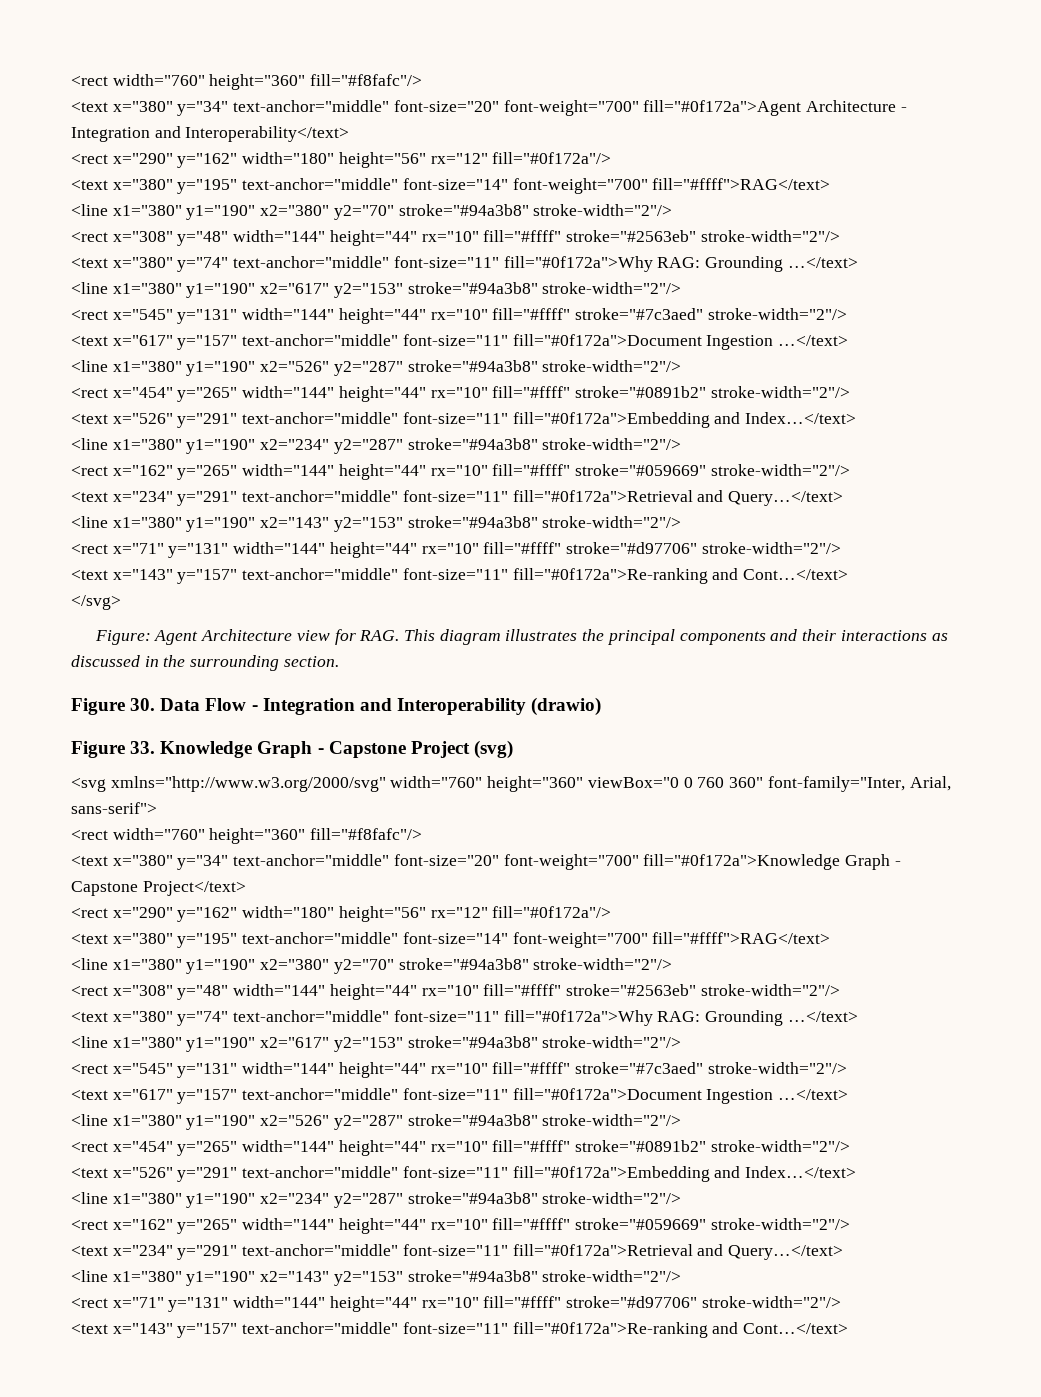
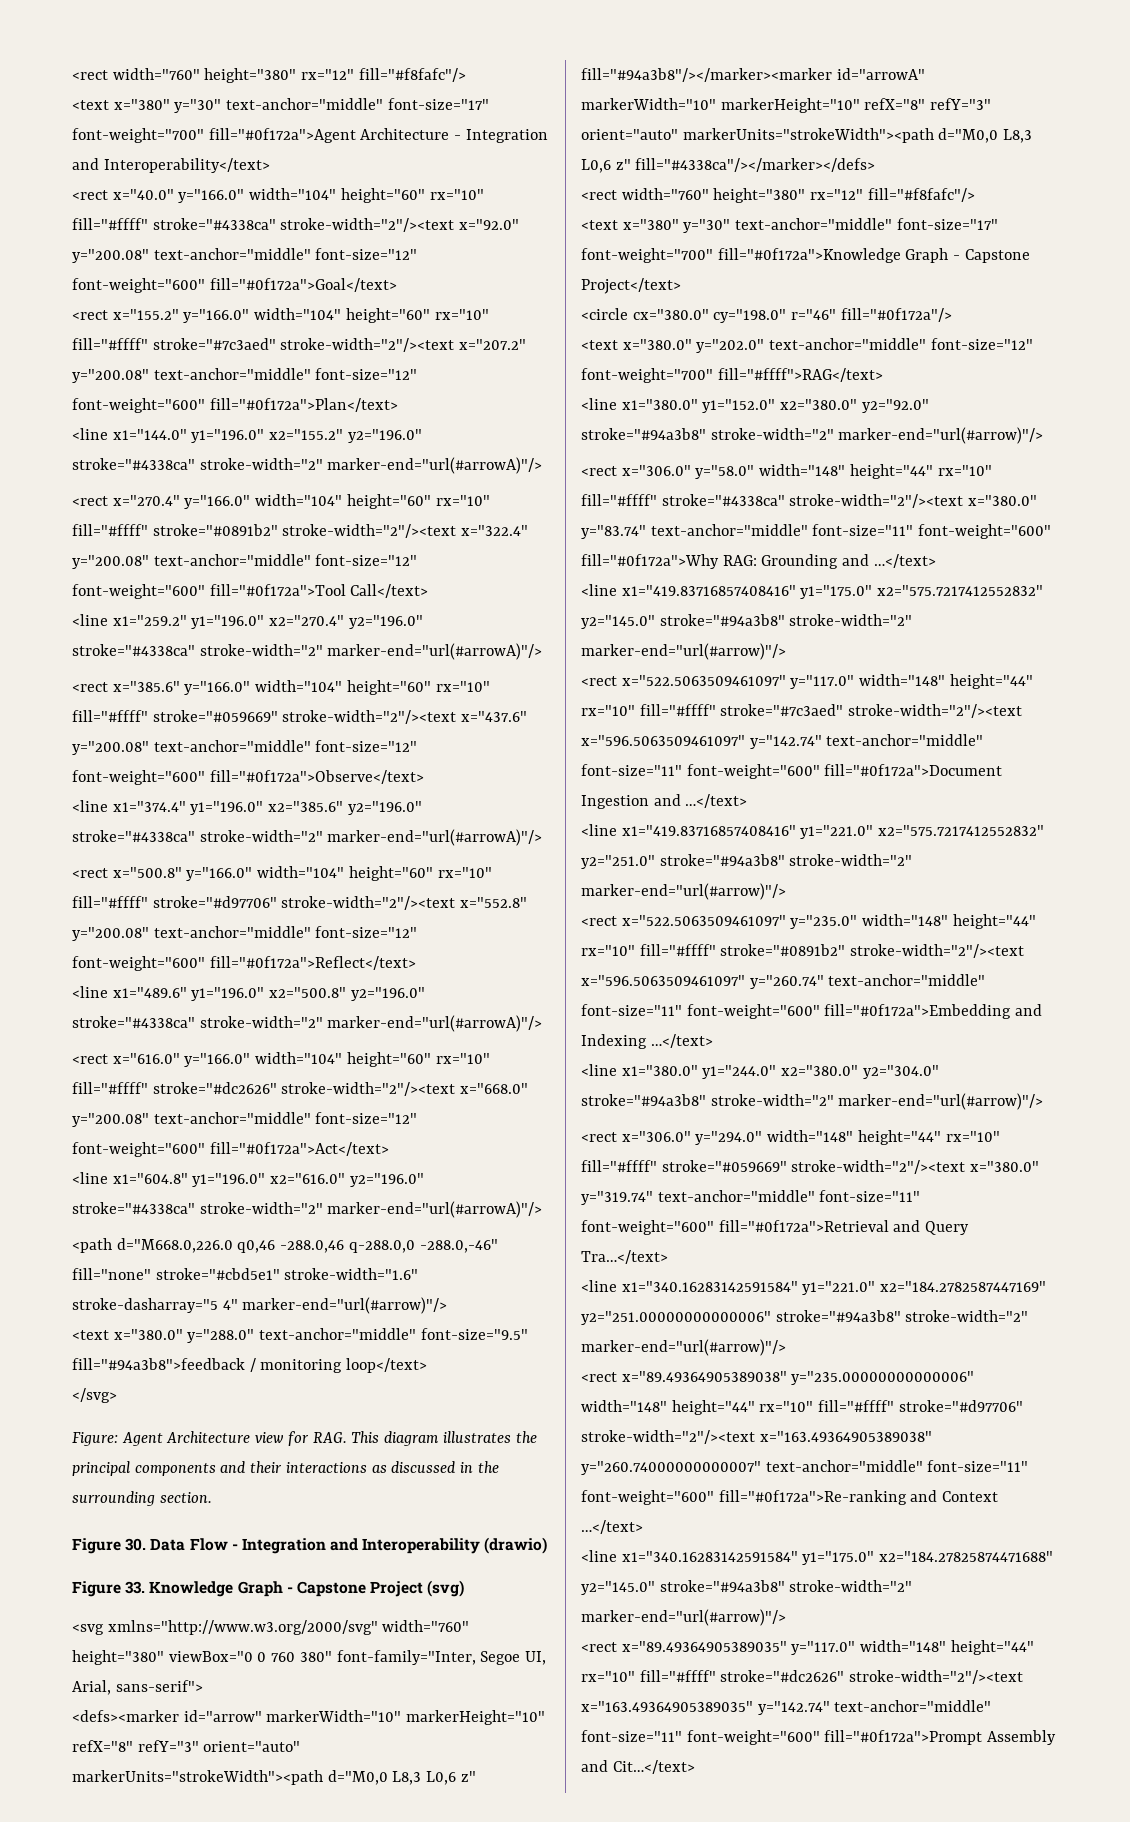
[71,74,423,90] [71,100,499,116] <rect width="760" height="360" fill="#f8fafc"/> // <text x="380" y="34" text-anchor="middle" font-size="20" -> [72,68,466,83] [72,98,489,113] <rect width="760" height="380" rx="12" fill="#f8fafc"/> // <text x="380" y="30" text-anchor="middle" font-size="17"
[112,152,612,168] [71,178,831,194] [71,204,673,220] [71,230,840,246] [71,256,858,272] [71,282,682,298] [71,308,847,324] [71,334,849,350] [71,360,682,376] [71,386,850,402] [71,412,857,428] [71,438,682,454] [71,464,850,480] [71,490,844,506] [71,516,682,532] [71,542,841,558] [71,568,849,584] x="290" y="162" width="180" height="56" rx="12" fill="#0f172a"/> // <text x="380" y="195" text-anchor="middle" font-size="14" font-weight="700" fill="#ffff">RAG</text> // <line x1="380" y1="190" x2="380" y2="70" stroke="#94a3b8" stroke-width="2"/> // <rect x="308" y="48" width="144" height="44" rx="10" fill="#ffff" stroke="#2563eb" stroke-width="2"/> // <text x="380" y="74" text-anchor="middle" font-size="11" fill="#0f172a">Why RAG: Grounding …</text> // <line x1="380" y1="190" x2="617" y2="153" stroke="#94a3b8" stroke-width="2"/> // <rect x="545" y="131" width="144" height="44" rx="10" fill="#ffff" stroke="#7c3aed" stroke-width="2"/> // <text x="617" y="157" text-anchor="middle" font-size="11" fill="#0f172a">Document Ingestion …</text> // <line x1="380" y1="190" x2="526" y2="287" stroke="#94a3b8" stroke-width="2"/> // <rect x="454" y="265" width="144" height="44" rx="10" fill="#ffff" stroke="#0891b2" stroke-width="2"/> // <text x="526" y="291" text-anchor="middle" font-size="11" fill="#0f172a">Embedding and Index…</text> // <line x1="380" y1="190" x2="234" y2="287" stroke="#94a3b8" stroke-width="2"/> // <rect x="162" y="265" width="144" height="44" rx="10" fill="#ffff" stroke="#059669" stroke-width="2"/> // <text x="234" y="291" text-anchor="middle" font-size="11" fill="#0f172a">Retrieval and Query…</text> // <line x1="380" y1="190" x2="143" y2="153" stroke="#94a3b8" stroke-width="2"/> // <rect x="71" y="131" width="144" height="44" rx="10" fill="#ffff" stroke="#d97706" stroke-width="2"/> // <text x="143" y="157" text-anchor="middle" font-size="11" fill="#0f172a">Re-ranking and Cont…</text> -> [112,188,484,203] [72,218,520,232] [72,248,418,263] [72,278,397,293] [72,308,489,323] [72,338,527,352] [72,368,418,383] [72,398,398,413] [72,428,422,443] [72,457,543,474] [72,494,490,509] [72,524,529,538] [72,554,418,569] [72,584,429,599] [72,614,423,629] [72,643,543,660] [72,680,490,695] [72,710,528,724] [72,740,418,755] [72,770,424,785] [72,800,422,815] [72,829,543,846] [72,866,492,881] [72,896,528,910] [72,926,418,941] [72,956,416,971] [72,986,425,1001] [72,1015,543,1032] [72,1052,490,1067] [72,1082,529,1096] [72,1112,418,1127] [72,1142,389,1157] [72,1172,424,1187] [72,1201,543,1218] [72,1238,498,1253] [72,1268,419,1280] [72,1297,448,1314] [72,1328,528,1343] [72,1358,428,1373] x="40.0" y="166.0" width="104" height="60" rx="10" fill="#ffff" stroke="#4338ca" stroke-width="2"/><text x="92.0" y="200.08" text-anchor="middle" font-size="12" font-weight="600" fill="#0f172a">Goal</text> // <rect x="155.2" y="166.0" width="104" height="60" rx="10" fill="#ffff" stroke="#7c3aed" stroke-width="2"/><text x="207.2" y="200.08" text-anchor="middle" font-size="12" font-weight="600" fill="#0f172a">Plan</text> // <line x1="144.0" y1="196.0" x2="155.2" y2="196.0" stroke="#4338ca" stroke-width="2" marker-end="url(#arrowA)"/> // <rect x="270.4" y="166.0" width="104" height="60" rx="10" fill="#ffff" stroke="#0891b2" stroke-width="2"/><text x="322.4" y="200.08" text-anchor="middle" font-size="12" font-weight="600" fill="#0f172a">Tool Call</text> // <line x1="259.2" y1="196.0" x2="270.4" y2="196.0" stroke="#4338ca" stroke-width="2" marker-end="url(#arrowA)"/> // <rect x="385.6" y="166.0" width="104" height="60" rx="10" fill="#ffff" stroke="#059669" stroke-width="2"/><text x="437.6" y="200.08" text-anchor="middle" font-size="12" font-weight="600" fill="#0f172a">Observe</text> // <line x1="374.4" y1="196.0" x2="385.6" y2="196.0" stroke="#4338ca" stroke-width="2" marker-end="url(#arrowA)"/> // <rect x="500.8" y="166.0" width="104" height="60" rx="10" fill="#ffff" stroke="#d97706" stroke-width="2"/><text x="552.8" y="200.08" text-anchor="middle" font-size="12" font-weight="600" fill="#0f172a">Reflect</text> // <line x1="489.6" y1="196.0" x2="500.8" y2="196.0" stroke="#4338ca" stroke-width="2" marker-end="url(#arrowA)"/> // <rect x="616.0" y="166.0" width="104" height="60" rx="10" fill="#ffff" stroke="#dc2626" stroke-width="2"/><text x="668.0" y="200.08" text-anchor="middle" font-size="12" font-weight="600" fill="#0f172a">Act</text> // <line x1="604.8" y1="196.0" x2="616.0" y2="196.0" stroke="#4338ca" stroke-width="2" marker-end="url(#arrowA)"/> // <path d="M668.0,226.0 q0,46 -288.0,46 q-288.0,0 -288.0,-46" fill="none" stroke="#cbd5e1" stroke-width="1.6" stroke-dasharray="5 4" marker-end="url(#arrow)"/> // <text x="380.0" y="288.0" text-anchor="middle" font-size="9.5" fill="#94a3b8">feedback / monitoring loop</text>
[487,776,584,792] height="360" -> [72,1650,164,1665] height="380"
[729,776,951,792] [71,802,157,814] [71,828,423,844] [71,854,499,870] 360" font-family="Inter, Arial, sans-serif"> // <rect width="760" height="360" fill="#f8fafc"/> // <text x="380" y="34" text-anchor="middle" font-size="20" -> [299,1650,547,1665] [72,1680,203,1695] [72,1710,546,1725] [72,1740,301,1752] [72,1770,476,1785] [581,68,925,82] [581,98,992,113] [581,128,1033,143] [581,158,876,173] [581,188,975,203] [581,218,998,233] 380" font-family="Inter, Segoe UI, Arial, sans-serif"> // <defs><marker id="arrow" markerWidth="10" markerHeight="10" refX="8" refY="3" orient="auto" markerUnits="strokeWidth"><path d="M0,0 L8,3 L0,6 z" fill="#94a3b8"/></marker><marker id="arrowA" markerWidth="10" markerHeight="10" refX="8" refY="3" orient="auto" markerUnits="strokeWidth"><path d="M0,0 L8,3 L0,6 z" fill="#4338ca"/></marker></defs> // <rect width="760" height="380" rx="12" fill="#f8fafc"/> // <text x="380" y="30" text-anchor="middle" font-size="17"
[71,906,612,922] [71,932,831,948] [71,958,673,974] [71,984,840,1000] [71,1010,858,1026] [71,1036,682,1052] [71,1062,847,1078] [71,1088,849,1104] [71,1114,682,1130] [71,1140,850,1156] [71,1166,857,1182] [71,1192,682,1208] [71,1218,850,1234] [71,1244,844,1260] [71,1270,682,1286] [71,1296,841,1312] [71,1322,849,1338] <rect x="290" y="162" width="180" height="56" rx="12" fill="#0f172a"/> // <text x="380" y="195" text-anchor="middle" font-size="14" font-weight="700" fill="#ffff">RAG</text> // <line x1="380" y1="190" x2="380" y2="70" stroke="#94a3b8" stroke-width="2"/> // <rect x="308" y="48" width="144" height="44" rx="10" fill="#ffff" stroke="#2563eb" stroke-width="2"/> // <text x="380" y="74" text-anchor="middle" font-size="11" fill="#0f172a">Why RAG: Grounding …</text> // <line x1="380" y1="190" x2="617" y2="153" stroke="#94a3b8" stroke-width="2"/> // <rect x="545" y="131" width="144" height="44" rx="10" fill="#ffff" stroke="#7c3aed" stroke-width="2"/> // <text x="617" y="157" text-anchor="middle" font-size="11" fill="#0f172a">Document Ingestion …</text> // <line x1="380" y1="190" x2="526" y2="287" stroke="#94a3b8" stroke-width="2"/> // <rect x="454" y="265" width="144" height="44" rx="10" fill="#ffff" stroke="#0891b2" stroke-width="2"/> // <text x="526" y="291" text-anchor="middle" font-size="11" fill="#0f172a">Embedding and Index…</text> // <line x1="380" y1="190" x2="234" y2="287" stroke="#94a3b8" stroke-width="2"/> // <rect x="162" y="265" width="144" height="44" rx="10" fill="#ffff" stroke="#059669" stroke-width="2"/> // <text x="234" y="291" text-anchor="middle" font-size="11" fill="#0f172a">Retrieval and Query…</text> // <line x1="380" y1="190" x2="143" y2="153" stroke="#94a3b8" stroke-width="2"/> // <rect x="71" y="131" width="144" height="44" rx="10" fill="#ffff" stroke="#d97706" stroke-width="2"/> // <text x="143" y="157" text-anchor="middle" font-size="11" fill="#0f172a">Re-ranking and Cont…</text> -> [581,308,952,323] [581,338,1033,353] [581,368,883,383] [581,398,929,413] [581,427,1044,444] [581,464,992,479] [581,494,1038,508] [581,524,1052,539] [581,554,936,569] [581,584,1044,599] [581,614,913,629] [581,643,786,660] [581,674,1033,689] [581,704,1023,718] [581,734,984,749] [581,764,1003,779] [581,794,748,809] [581,824,1045,839] [581,854,913,869] [581,883,786,900] [581,914,1036,929] [581,944,1025,958] [581,974,986,989] [581,1004,1043,1019] [581,1034,713,1049] [581,1064,939,1079] [581,1093,1044,1110] [581,1130,1000,1145] [581,1160,1040,1174] [581,1190,921,1205] [581,1220,970,1235] [581,1250,668,1264] [581,1280,1047,1295] [581,1310,1029,1325] [581,1339,786,1356] [581,1371,975,1385] [581,1400,1023,1415] [581,1430,932,1444] [581,1460,1029,1475] [581,1490,999,1505] [581,1520,643,1534] [581,1550,1054,1565] [581,1580,913,1595] [581,1609,786,1626] [581,1640,1034,1655] [581,1670,1024,1684] [581,1700,992,1715] [581,1730,1057,1745] [581,1760,695,1774] <circle cx="380.0" cy="198.0" r="46" fill="#0f172a"/> // <text x="380.0" y="202.0" text-anchor="middle" font-size="12" font-weight="700" fill="#ffff">RAG</text> // <line x1="380.0" y1="152.0" x2="380.0" y2="92.0" stroke="#94a3b8" stroke-width="2" marker-end="url(#arrow)"/> // <rect x="306.0" y="58.0" width="148" height="44" rx="10" fill="#ffff" stroke="#4338ca" stroke-width="2"/><text x="380.0" y="83.74" text-anchor="middle" font-size="11" font-weight="600" fill="#0f172a">Why RAG: Grounding and …</text> // <line x1="419.83716857408416" y1="175.0" x2="575.7217412552832" y2="145.0" stroke="#94a3b8" stroke-width="2" marker-end="url(#arrow)"/> // <rect x="522.5063509461097" y="117.0" width="148" height="44" rx="10" fill="#ffff" stroke="#7c3aed" stroke-width="2"/><text x="596.5063509461097" y="142.74" text-anchor="middle" font-size="11" font-weight="600" fill="#0f172a">Document Ingestion and …</text> // <line x1="419.83716857408416" y1="221.0" x2="575.7217412552832" y2="251.0" stroke="#94a3b8" stroke-width="2" marker-end="url(#arrow)"/> // <rect x="522.5063509461097" y="235.0" width="148" height="44" rx="10" fill="#ffff" stroke="#0891b2" stroke-width="2"/><text x="596.5063509461097" y="260.74" text-anchor="middle" font-size="11" font-weight="600" fill="#0f172a">Embedding and Indexing …</text> // <line x1="380.0" y1="244.0" x2="380.0" y2="304.0" stroke="#94a3b8" stroke-width="2" marker-end="url(#arrow)"/> // <rect x="306.0" y="294.0" width="148" height="44" rx="10" fill="#ffff" stroke="#059669" stroke-width="2"/><text x="380.0" y="319.74" text-anchor="middle" font-size="11" font-weight="600" fill="#0f172a">Retrieval and Query Tra…</text> // <line x1="340.16283142591584" y1="221.0" x2="184.2782587447169" y2="251.00000000000006" stroke="#94a3b8" stroke-width="2" marker-end="url(#arrow)"/> // <rect x="89.49364905389038" y="235.00000000000006" width="148" height="44" rx="10" fill="#ffff" stroke="#d97706" stroke-width="2"/><text x="163.49364905389038" y="260.74000000000007" text-anchor="middle" font-size="11" font-weight="600" fill="#0f172a">Re-ranking and Context …</text> // <line x1="340.16283142591584" y1="175.0" x2="184.27825874471688" y2="145.0" stroke="#94a3b8" stroke-width="2" marker-end="url(#arrow)"/> // <rect x="89.49364905389035" y="117.0" width="148" height="44" rx="10" fill="#ffff" stroke="#dc2626" stroke-width="2"/><text x="163.49364905389035" y="142.74" text-anchor="middle" font-size="11" font-weight="600" fill="#0f172a">Prompt Assembly and Cit…</text>

